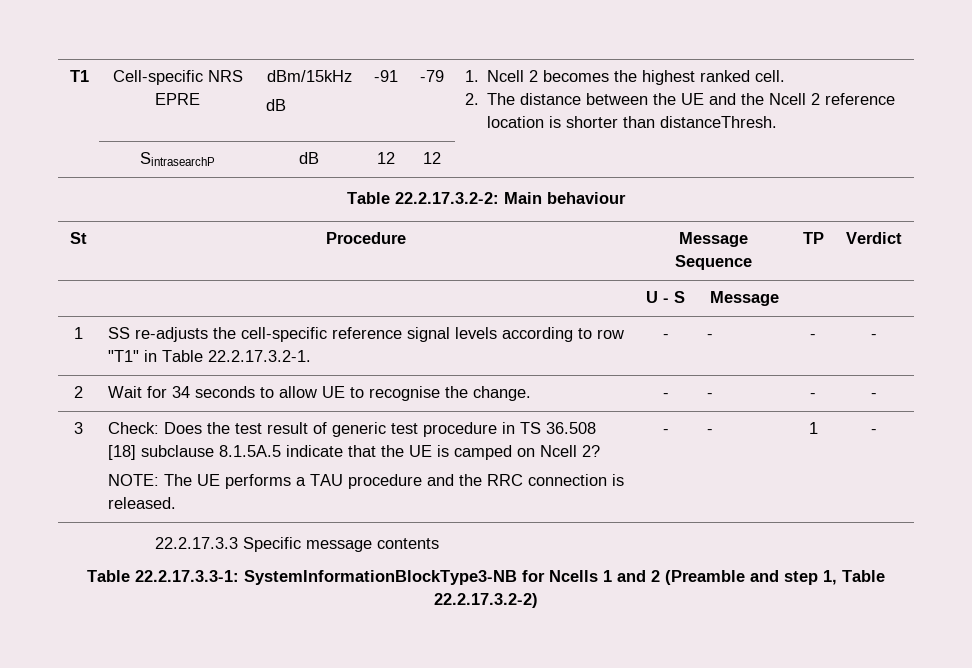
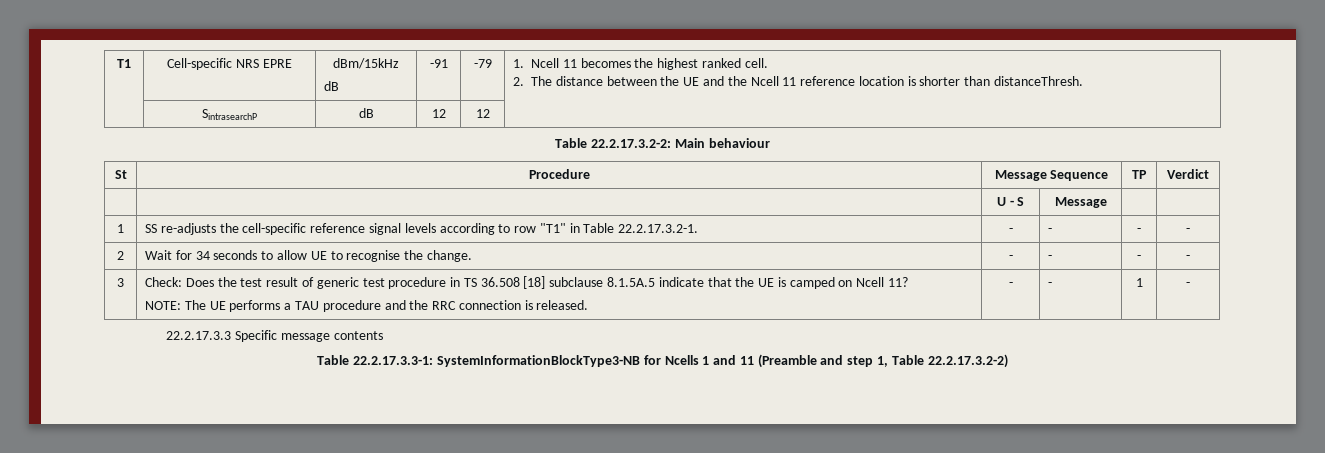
[528,70,538,82] 2 -> [562,59,577,68] 11
[810,93,820,105] 2 -> [782,77,797,86] 11
[581,445,600,457] 2? -> [887,277,908,287] 11?
[651,570,660,582] 2 -> [739,356,754,365] 11

